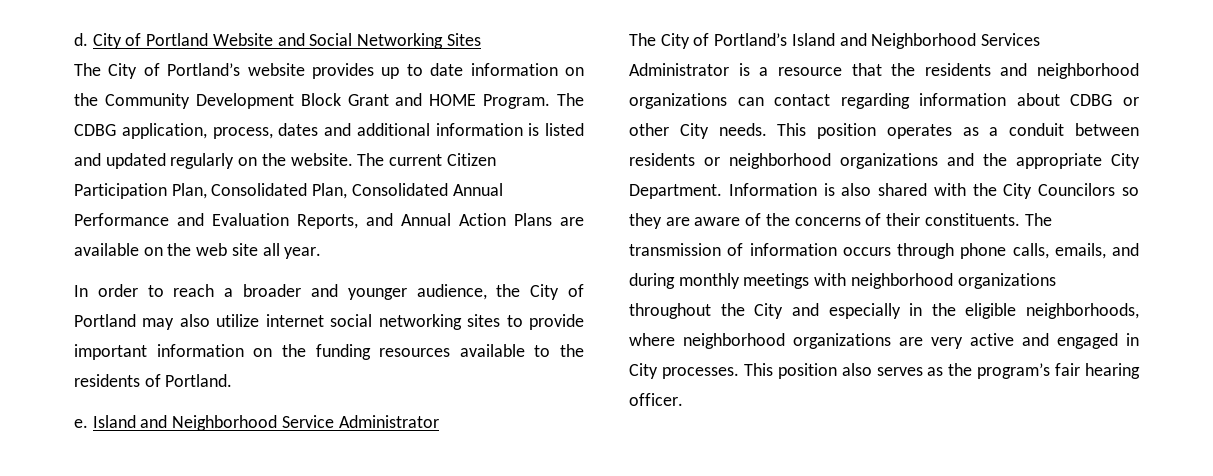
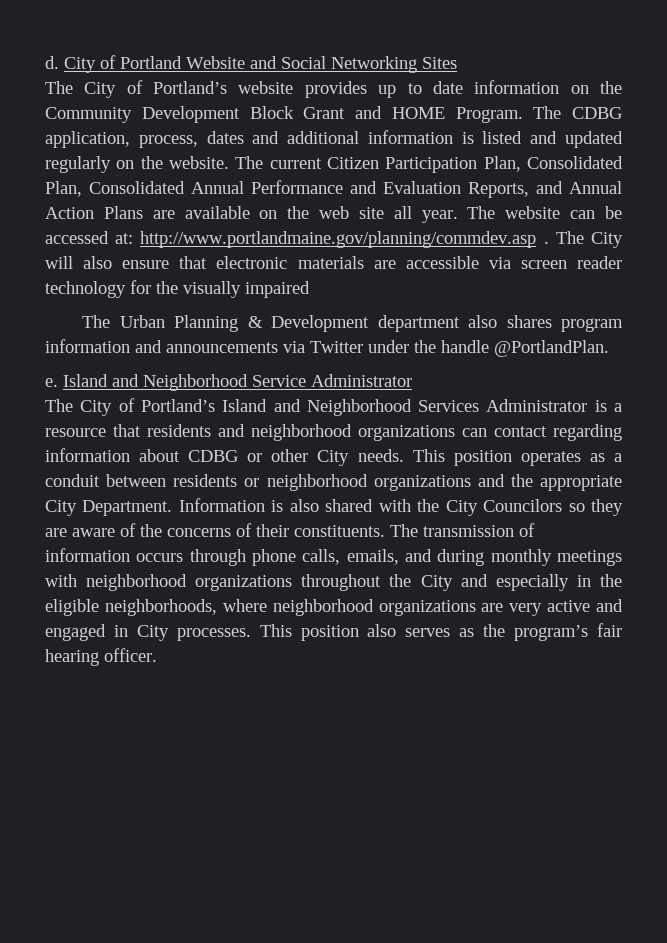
[74,284,584,300] [74,314,584,330] [74,344,584,360] [74,374,233,387] // In order to reach a broader and younger audience, the City of Portland may also utilize internet social networking sites to provide important information on the funding resources available to the residents of Portland. -> [467,206,622,219] [45,231,623,248] [45,256,623,269] [45,280,310,298] [82,315,623,332] [45,339,609,357] The website can be accessed at: http://www.portlandmaine.gov/planning/commdev.asp . The City will also ensure that electronic materials are accessible via screen reader technology for the visually impaired // The Urban Planning & Development department also shares program information and announcements via Twitter under the handle @PortlandPlan.
[891,63,916,76] the -> (141, 430) none

